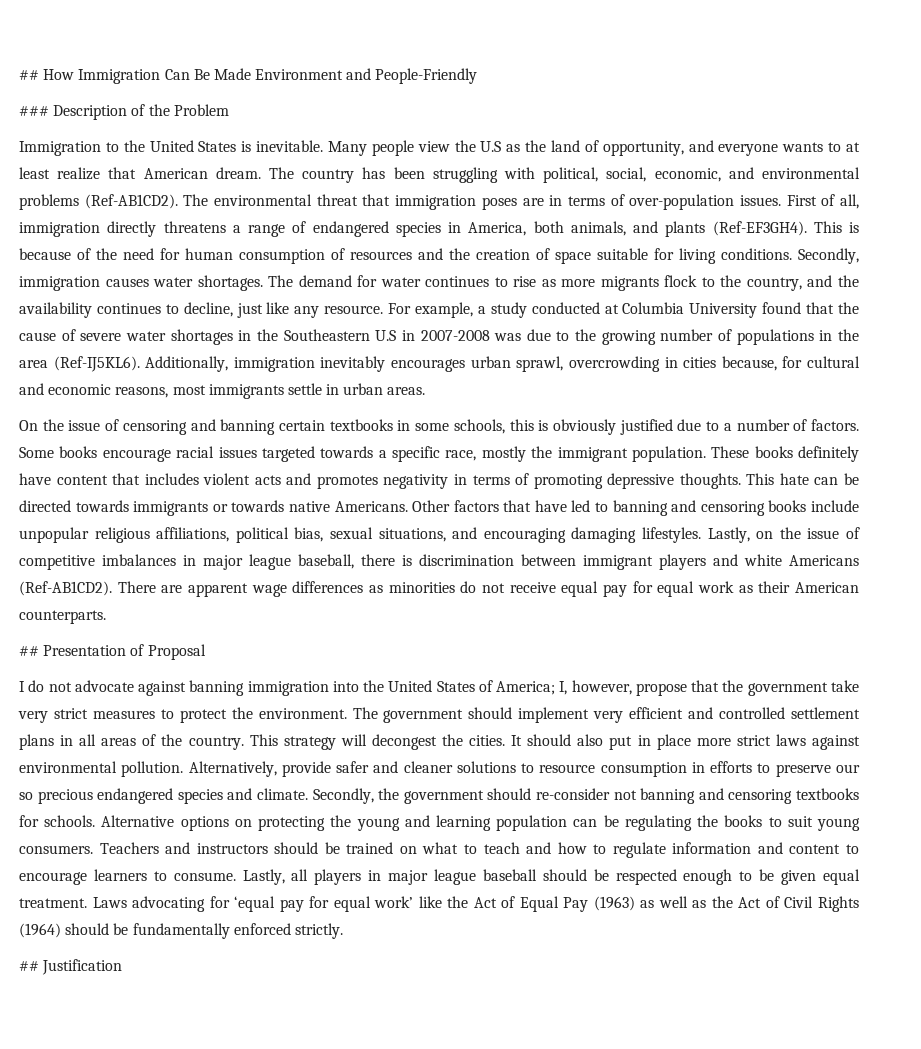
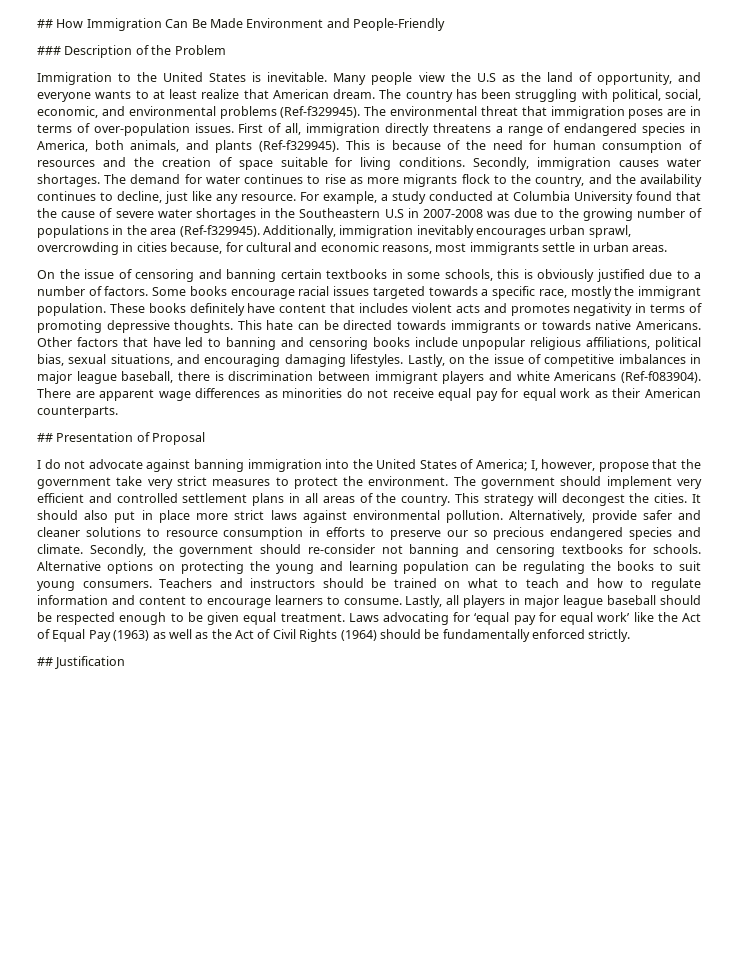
[84,194,178,209] (Ref-AB1CD2). -> [280,106,361,118] (Ref-f329945).
[712,221,807,236] (Ref-EF3GH4). -> [259,140,339,152] (Ref-f329945).
[53,356,140,372] (Ref-IJ5KL6). -> [179,225,260,237] (Ref-f329945).
[19,581,112,596] (Ref-AB1CD2). -> [621,371,701,383] (Ref-f083904).

